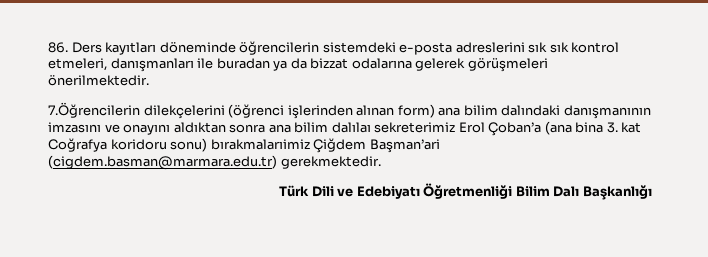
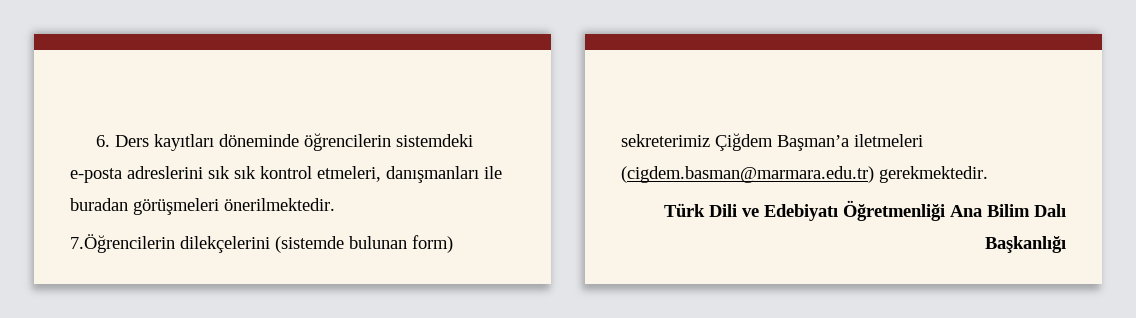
[48,42,68,53] 86. -> [95,135,110,147] 6.
[273,58,466,71] ya da bizzat odalarına gelerek -> (128, 204) none
[228,104,651,119] [48,121,642,136] [48,138,440,153] (öğrenci işlerinden alınan form) ana bilim dalındaki danışmanının imzasını ve onayını aldıktan sonra ana bilim dalılaı sekreterimiz Erol Çoban’a (ana bina 3. kat Coğrafya koridoru sonu) bırakmalarıimiz Çiğdem Başman’ari -> [275,235,453,253] [621,133,923,151] (sistemde bulunan form) sekreterimiz Çiğdem Başman’a iletmeleri
(513, 191) none -> [950,205,982,217] Ana

